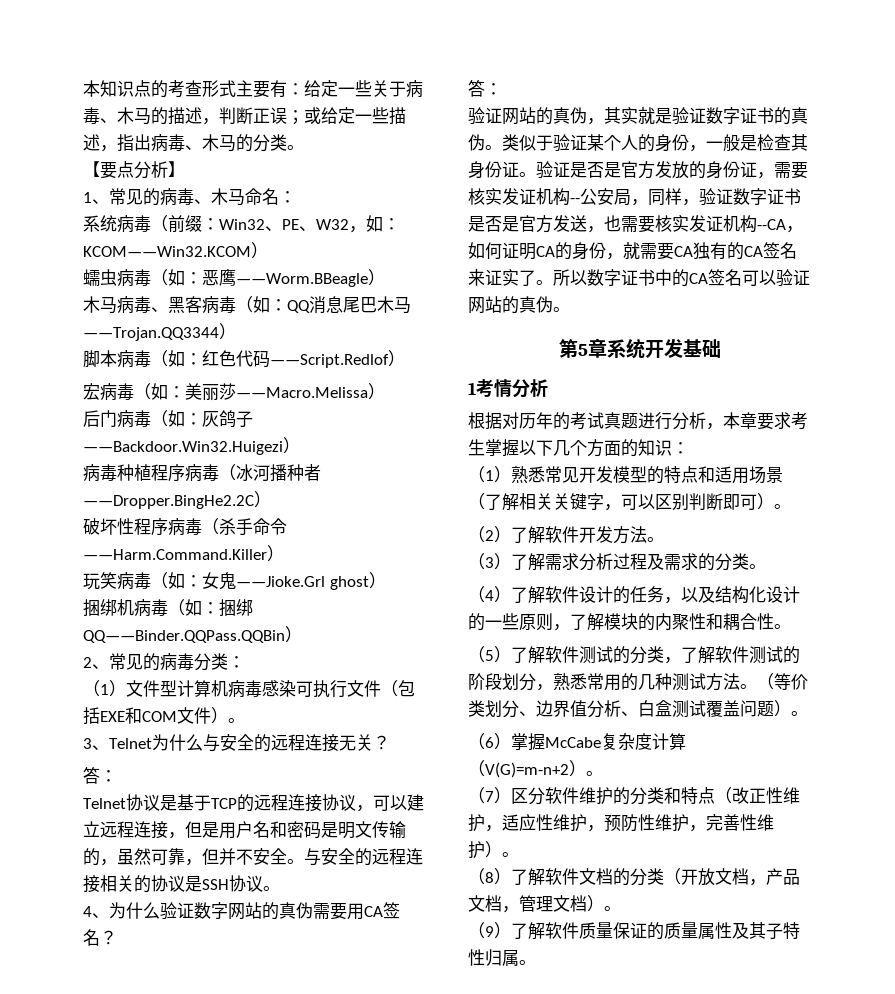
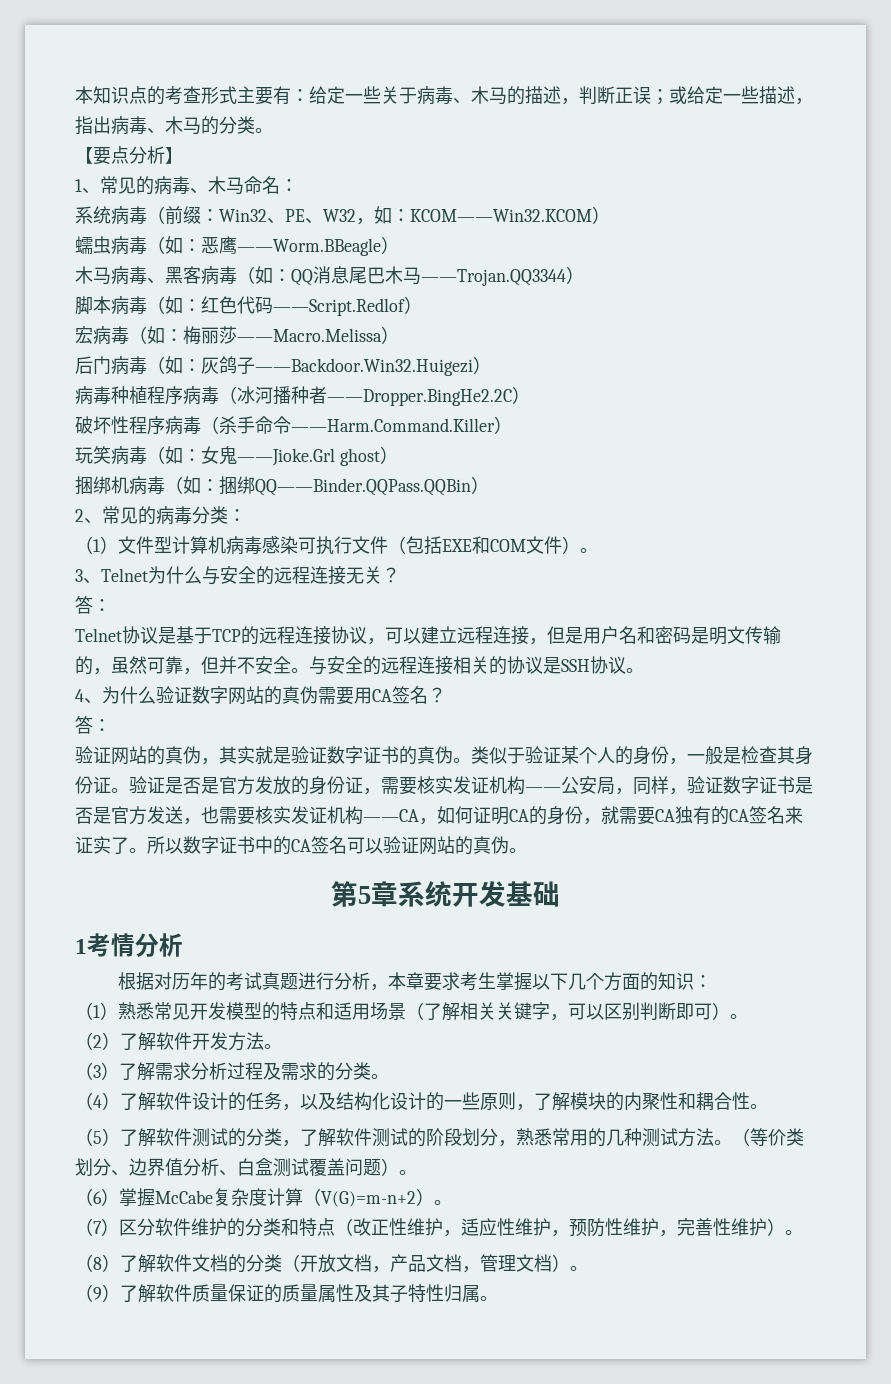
[185,383,202,400] 美 -> [183,326,201,344] 梅
[570,198,580,203] -- -> [525,787,561,792] ——
[757,219,786,230] --CA -> [363,809,419,822] ——CA

